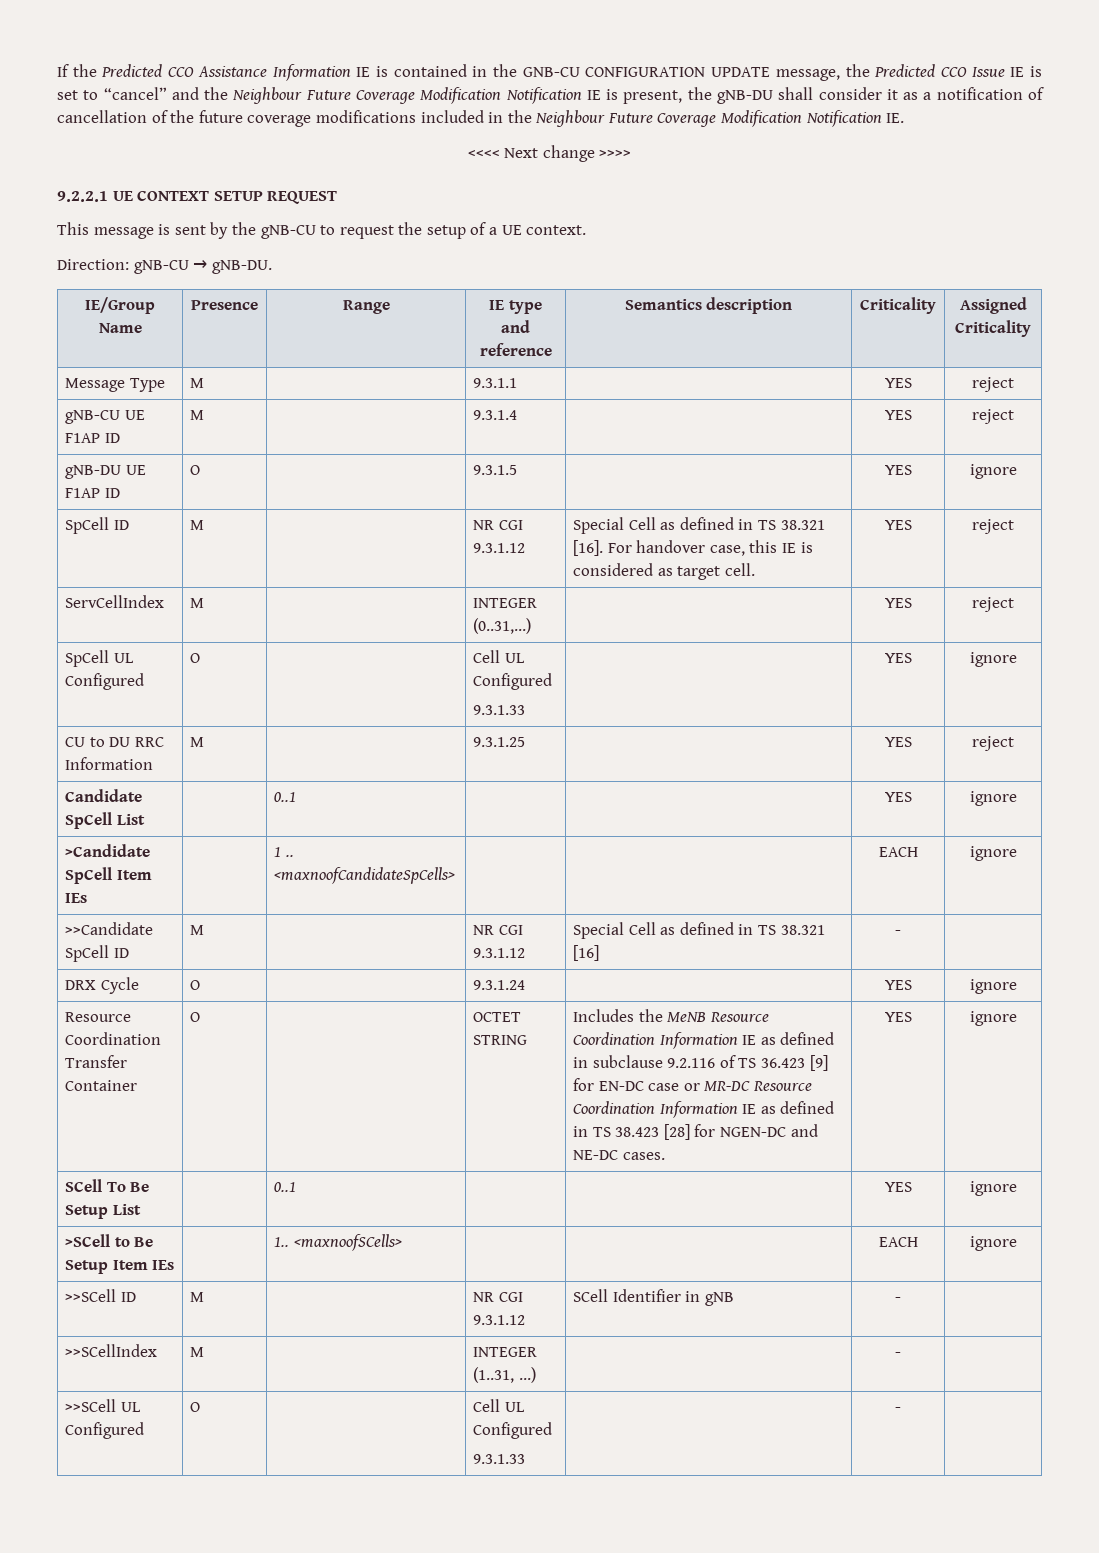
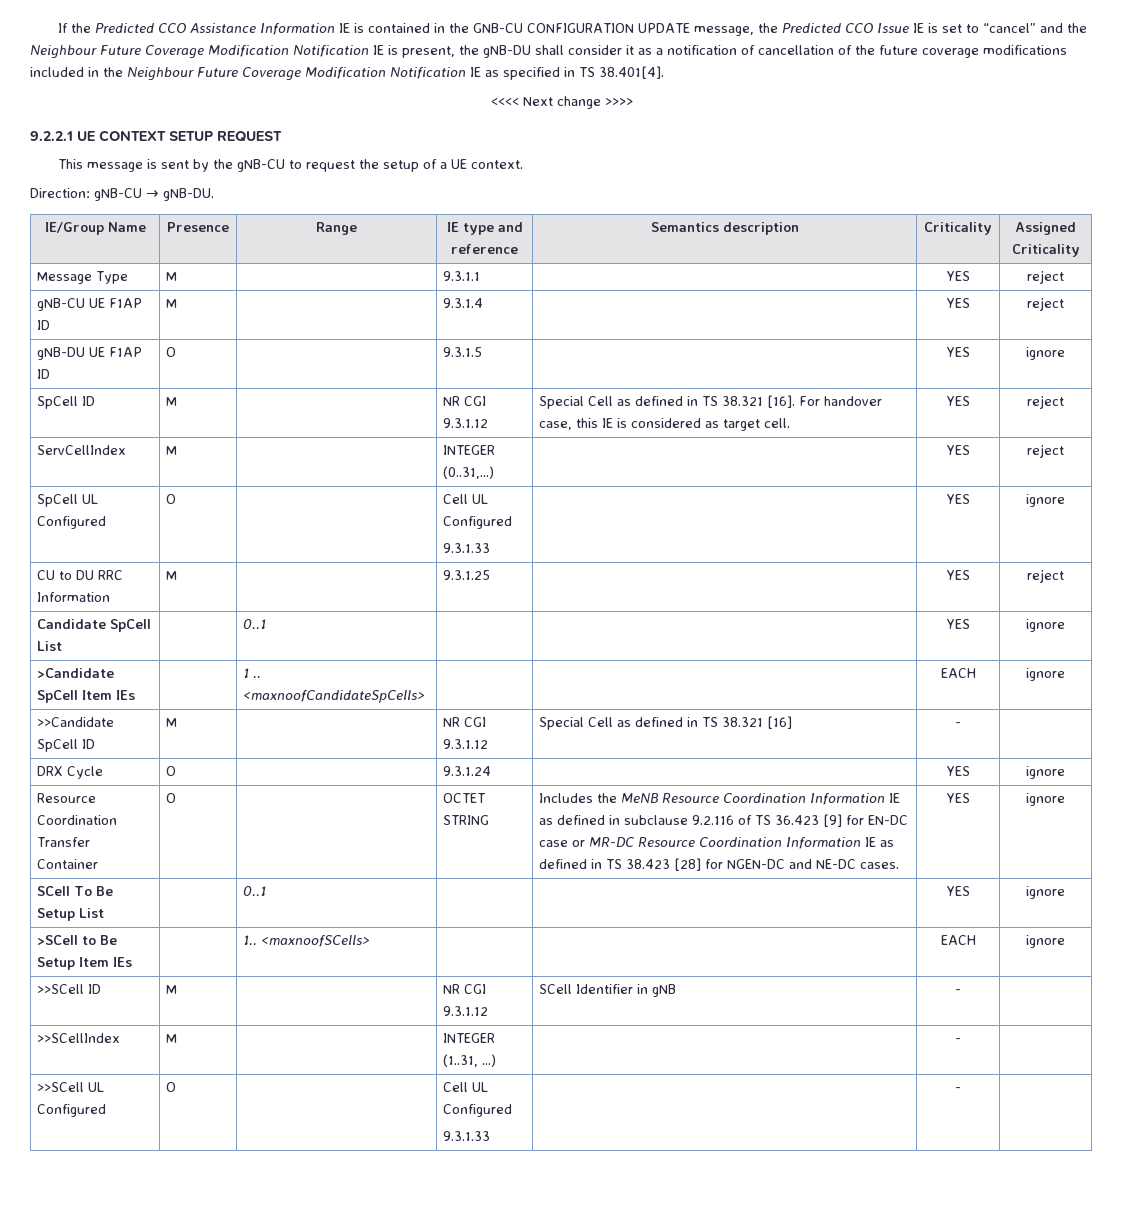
[886,113,905,123] IE. -> [470,66,664,80] IE as specified in TS 38.401[4].

